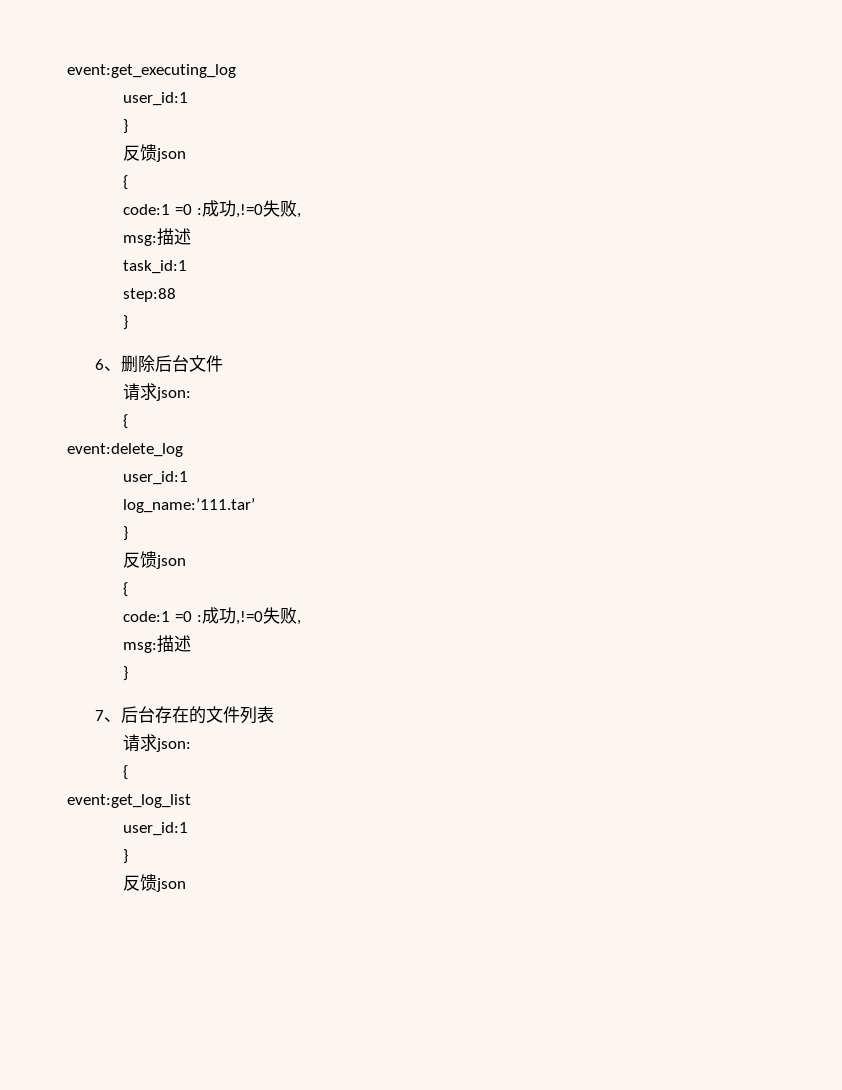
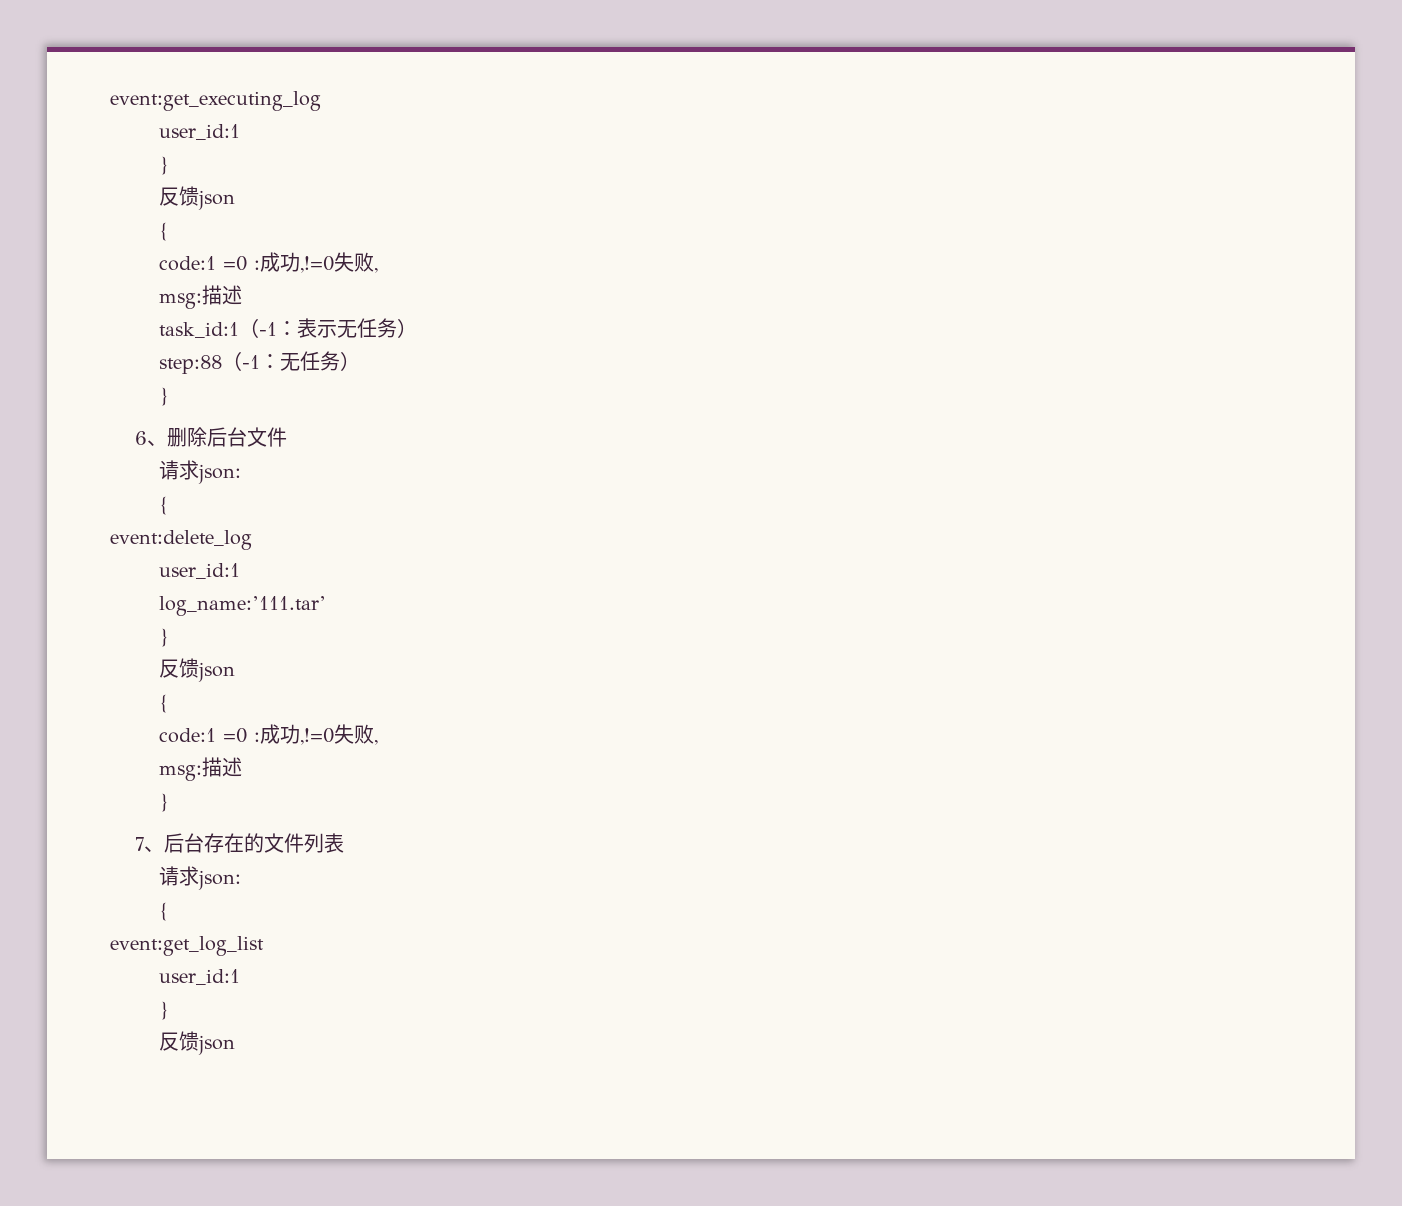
[123,288,177,302] // step:88 -> [239,318,418,338] [159,351,361,374] （-1：表示无任务） // step:88（-1：无任务）

